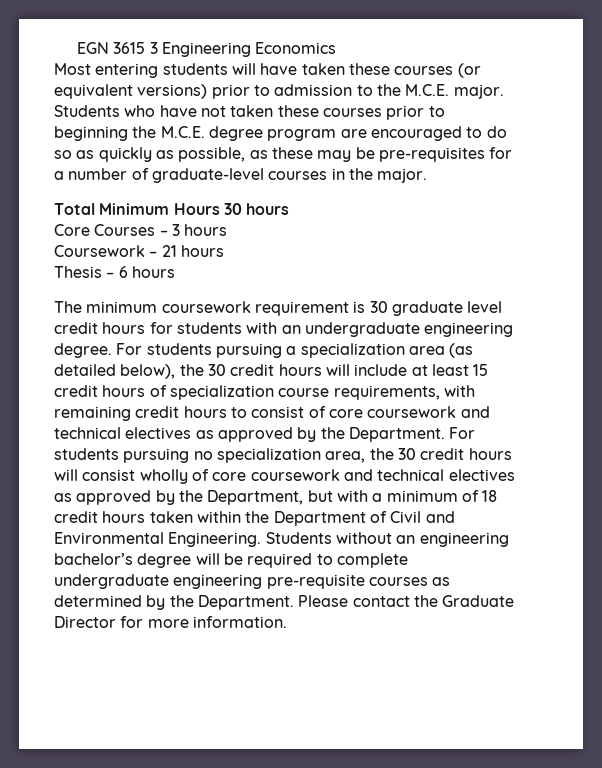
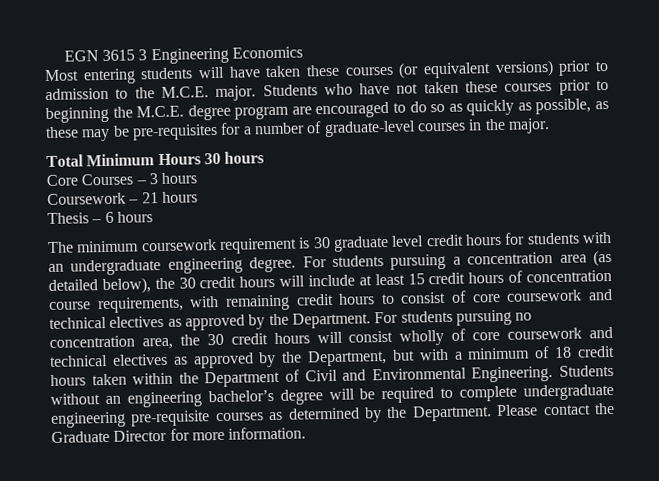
[300,343,405,358] specialization -> [467,252,554,265] concentration
[169,385,274,400] specialization -> [525,269,612,283] concentration
[216,448,321,463] specialization -> [49,335,135,348] concentration

